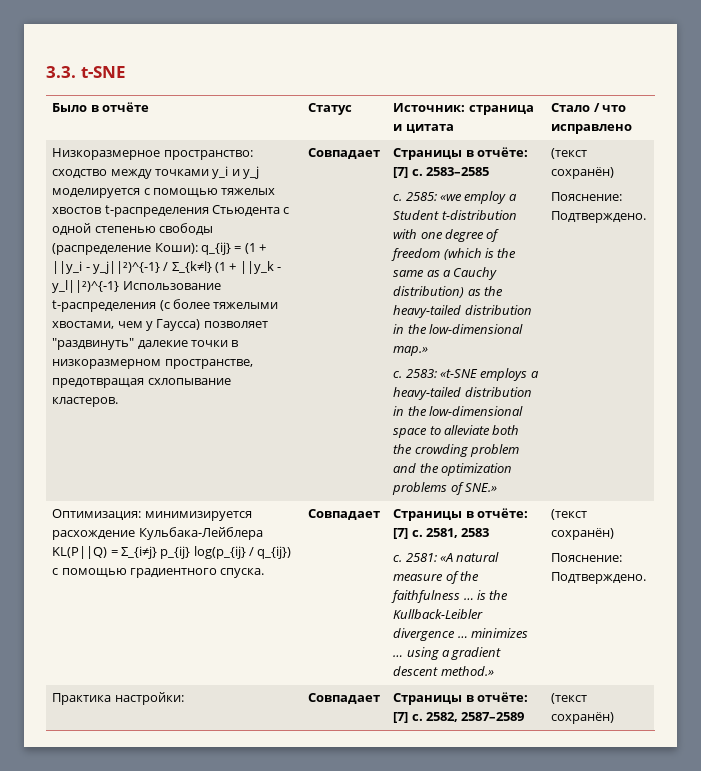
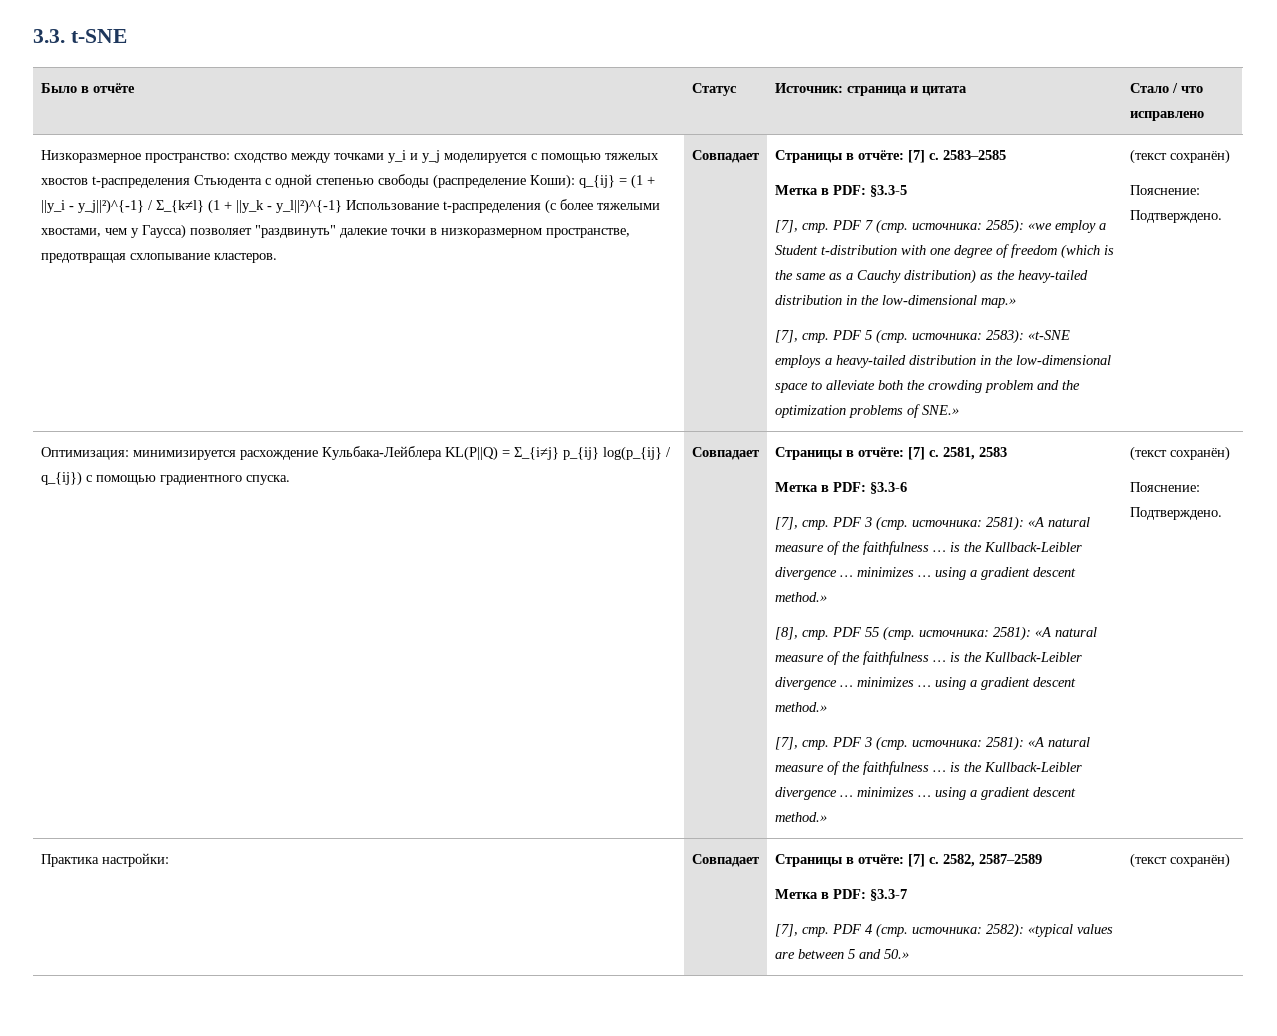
[393,192,437,201] с. 2585: -> [774,185,907,197] [774,219,1024,234] Метка в PDF: §3.3-5 // [7], стр. PDF 7 (стр. источника: 2585):
[393,369,437,378] с. 2583: -> [774,329,1024,344] [7], стр. PDF 5 (стр. источника: 2583):
[393,553,437,562] с. 2581: -> [774,482,907,494] [774,516,1090,531] [774,541,1082,555] [774,567,1076,580] [774,592,827,602] [774,626,1097,641] [774,651,1082,665] [774,677,1076,690] [774,702,827,712] [774,736,1024,751] Метка в PDF: §3.3-6 // [7], стр. PDF 3 (стр. источника: 2581): «A natural measure of the faithfulness … is the Kullback-Leibler divergence … minimizes … using a gradient descent method.» // [8], стр. PDF 55 (стр. источника: 2581): «A natural measure of the faithfulness … is the Kullback-Leibler divergence … minimizes … using a gradient descent method.» // [7], стр. PDF 3 (стр. источника: 2581):
(525, 716) none -> [774,889,907,901] [774,923,1113,938] [774,949,909,959] // Метка в PDF: §3.3-7 // [7], стр. PDF 4 (стр. источника: 2582): «typical values are between 5 and 50.»

